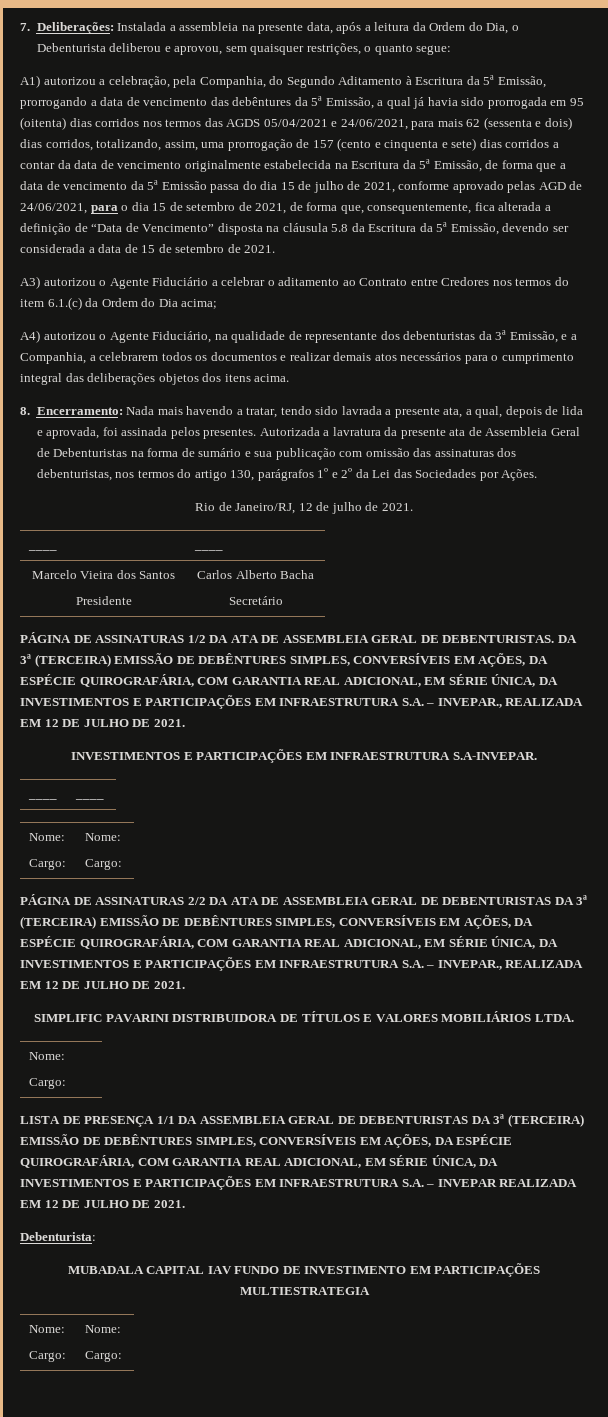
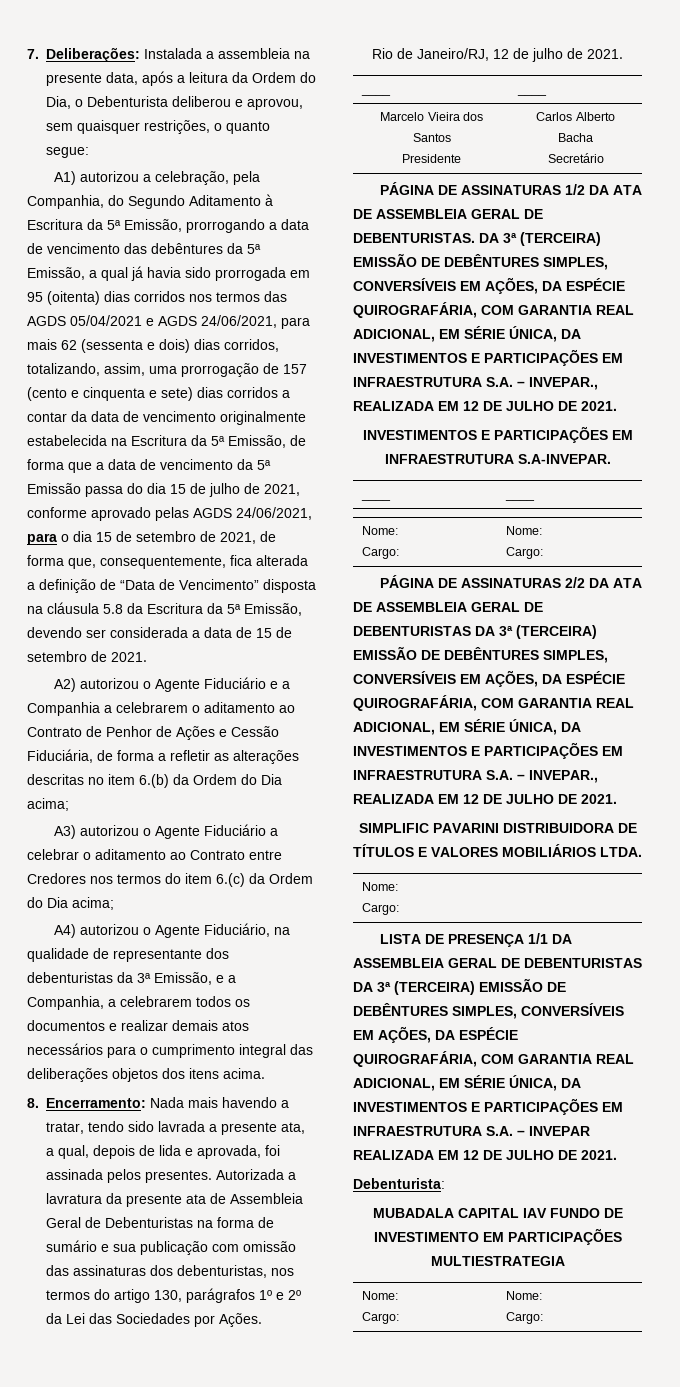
(338, 124) none -> [158,316,197,326] AGDS
[538,181,583,190] AGD de -> [193,508,232,518] AGDS
(276, 249) none -> [53,677,290,692] [27,702,295,716] [27,726,279,740] [27,749,299,764] [27,774,282,788] [27,798,69,811] // A2) autorizou o Agente Fiduciário e a Companhia a celebrarem o aditamento ao Contrato de Penhor de Ações e Cessão Fiduciária, de forma a refletir as alterações descritas no item 6.(b) da Ordem do Dia acima;
[47,297,82,310] 6.1.(c) -> [216,873,245,887] 6.(c)

